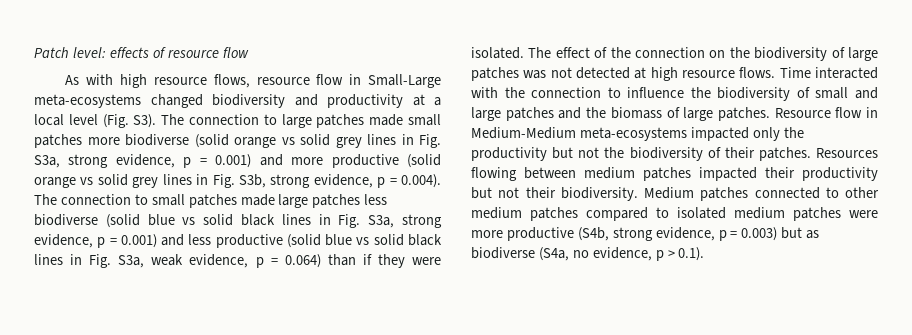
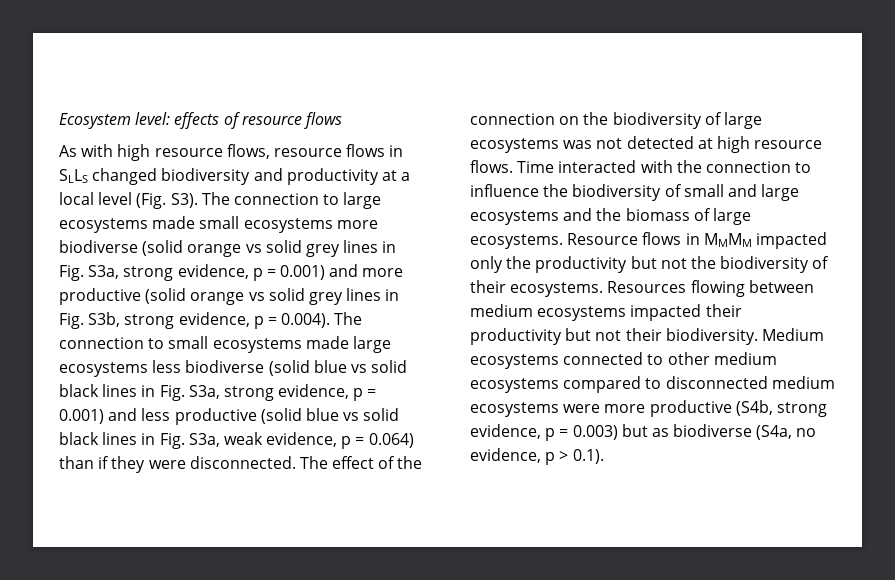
[34,47,69,58] Patch -> [59,113,131,129] Ecosystem
[222,47,249,58] flow -> [303,112,342,129] flows
[316,74,442,88] [34,94,141,108] flow in Small-Large meta-ecosystems -> [346,144,404,157] [59,169,88,183] flows in SLLS
[316,114,365,128] patches -> [59,218,148,233] ecosystems
[34,134,82,148] patches -> [243,218,333,233] ecosystems
[188,194,237,208] patches -> [212,338,302,353] ecosystems
[312,194,361,208] patches -> [59,362,148,377] ecosystems
[471,47,524,59] isolated. -> [189,456,296,469] disconnected.
[471,67,519,81] patches -> [470,138,559,153] ecosystems
[505,107,554,121] patches -> [470,210,559,225] ecosystems
[717,107,878,121] [471,127,687,141] patches. Resource flow in Medium-Medium meta-ecosystems -> [470,232,752,249] ecosystems. Resource flows in MMMM
[758,147,811,161] patches. -> [510,282,604,297] ecosystems.
[643,167,691,181] patches -> [537,306,627,321] ecosystems
[700,187,749,201] patches -> [470,354,559,369] ecosystems
[530,207,578,221] patches -> [470,378,559,393] ecosystems
[677,207,841,221] isolated medium patches -> [665,376,835,389] [470,402,559,417] disconnected medium ecosystems

